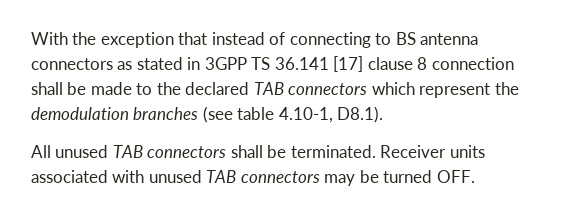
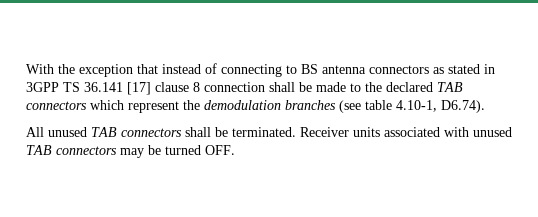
[337,106,384,123] D8.1). -> [441,100,485,113] D6.74).

